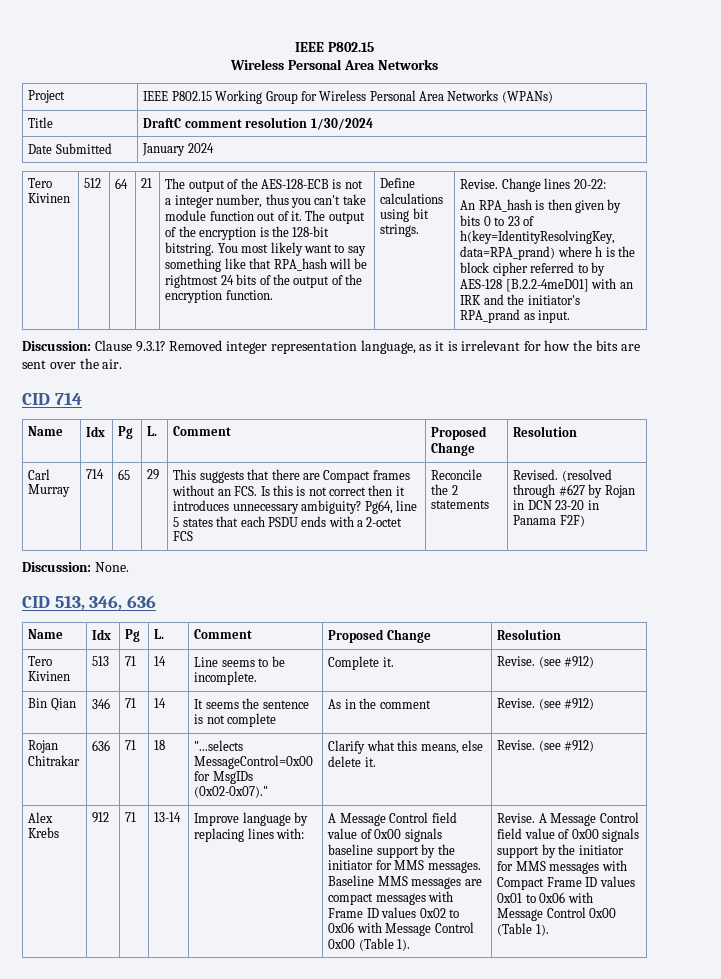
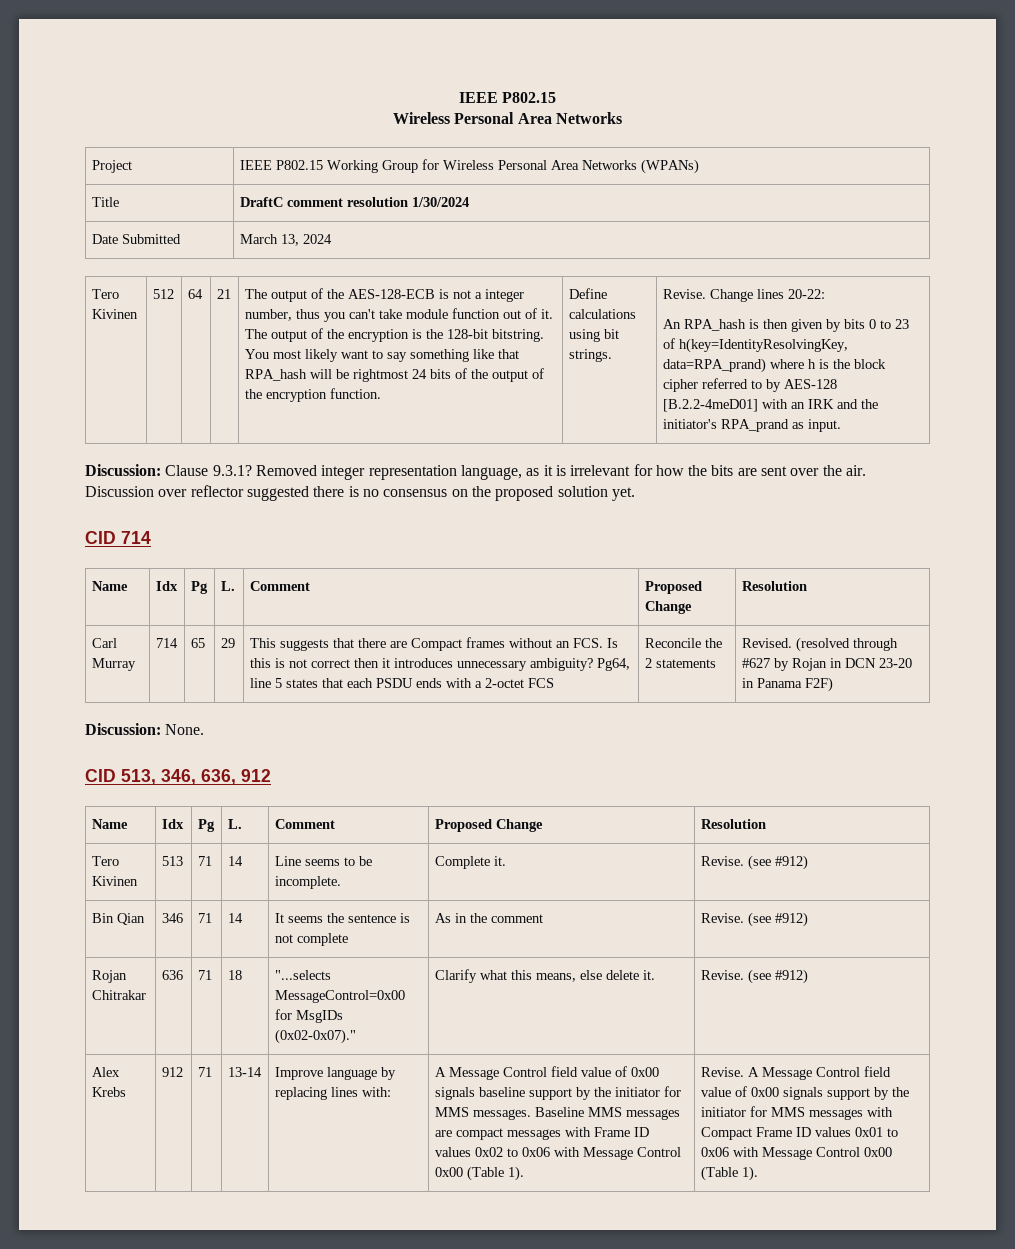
[142,143,186,156] January -> [239,234,299,246] March 13,
(123, 364) none -> [85,485,635,501] Discussion over reflector suggested there is no consensus on the proposed solution yet.
[127,595,157,608] 636 -> [201,769,271,785] 636, 912

